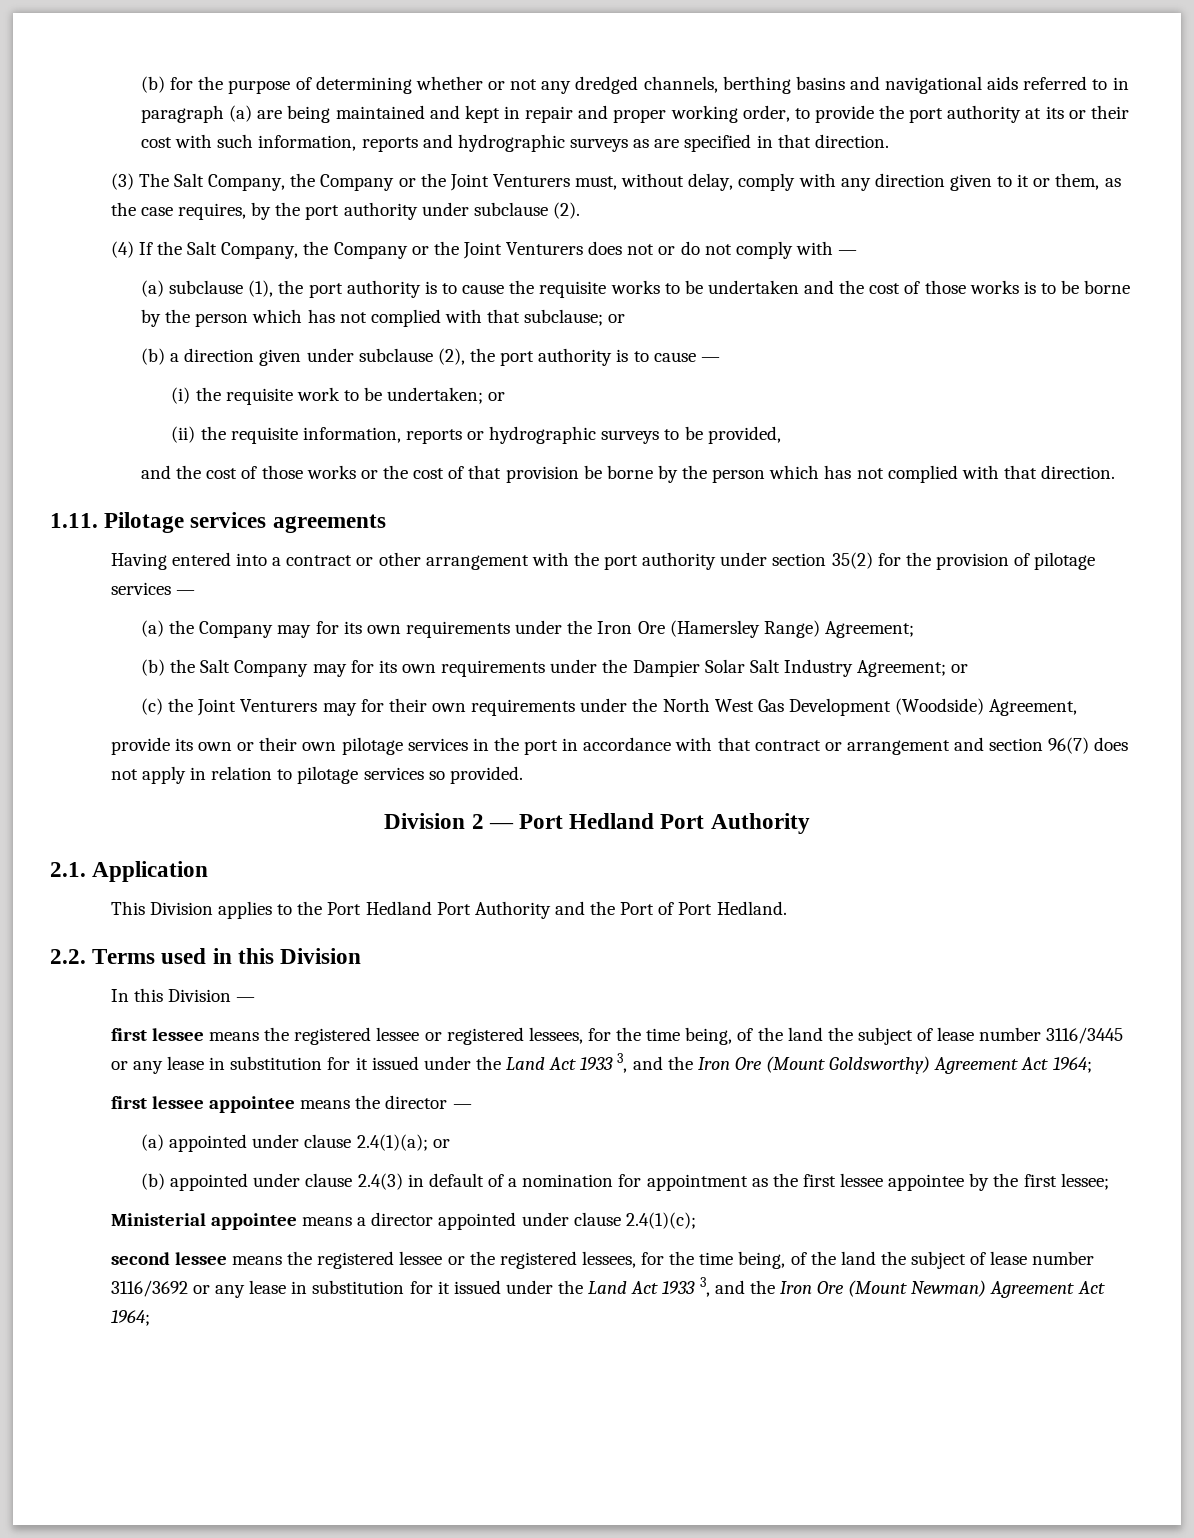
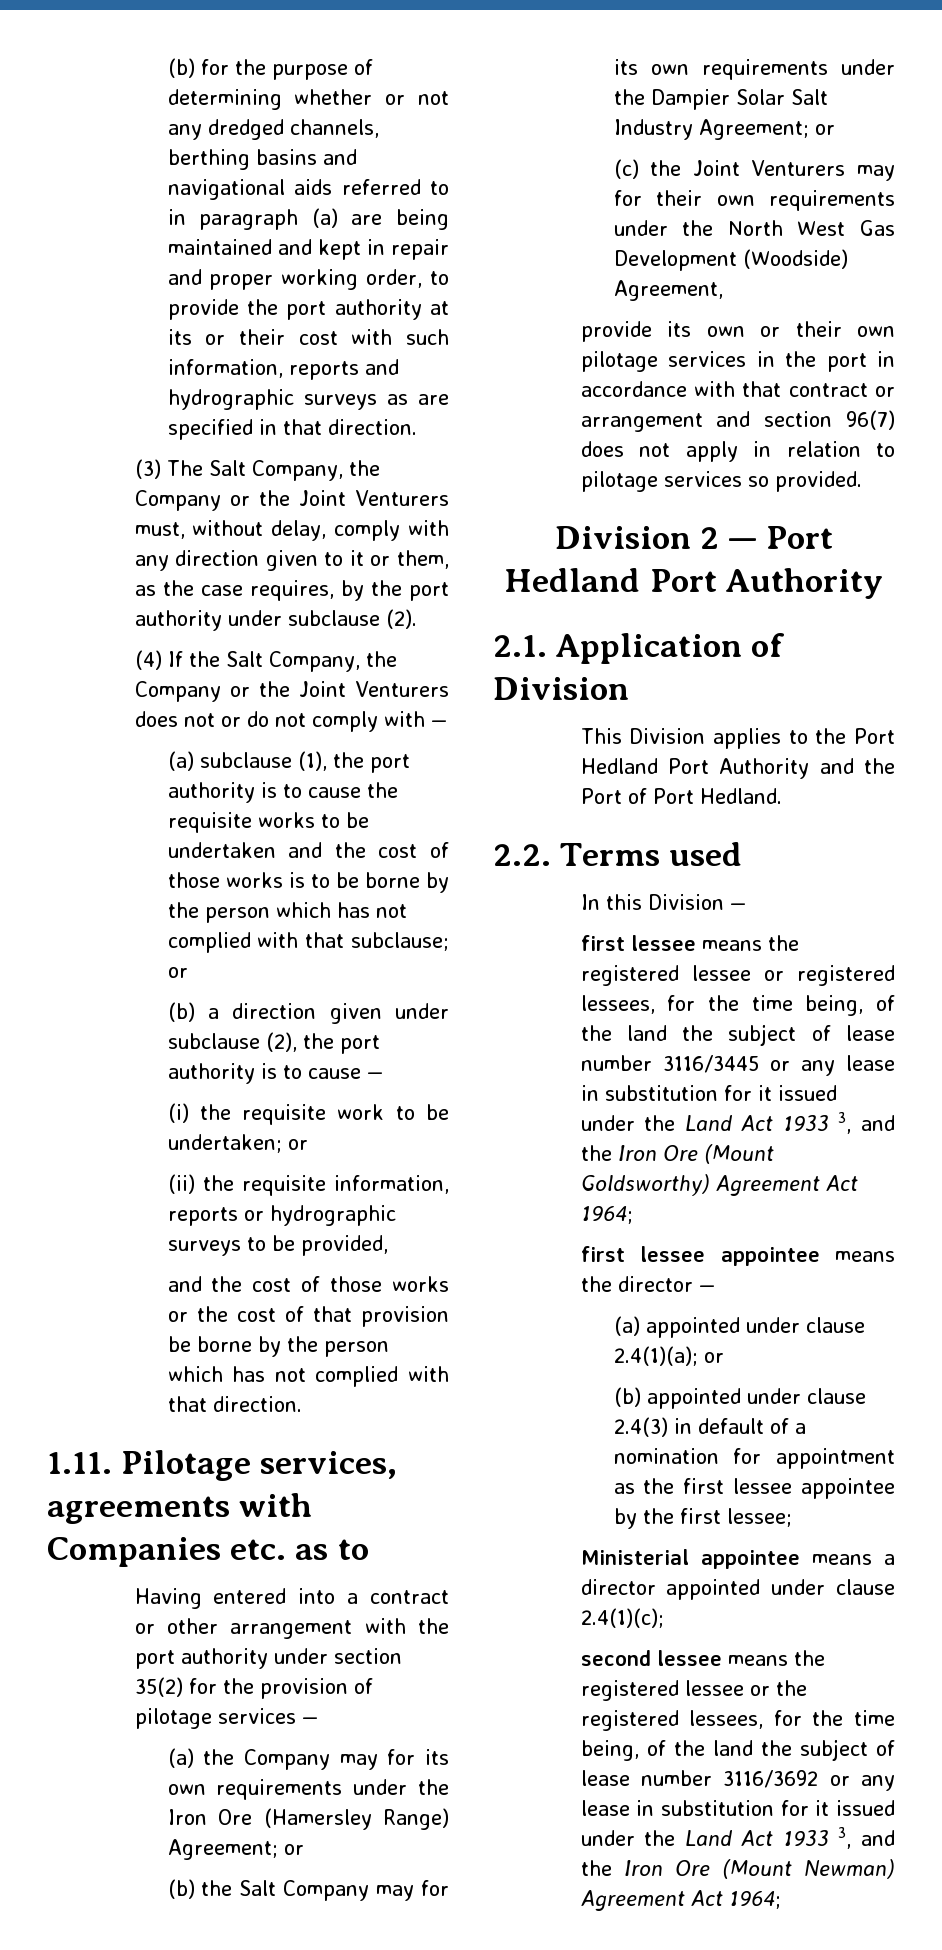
[190,512,267,528] services -> [260,1451,398,1479] services,
(386, 523) none -> [239,1493,313,1517] [47,1537,369,1567] with Companies etc. as to
(914, 629) none -> [283,1844,304,1855] or
(209, 871) none -> [751,633,785,657] [493,677,629,700] of Division
[212,948,362,964] in this Division -> (743, 854) none

